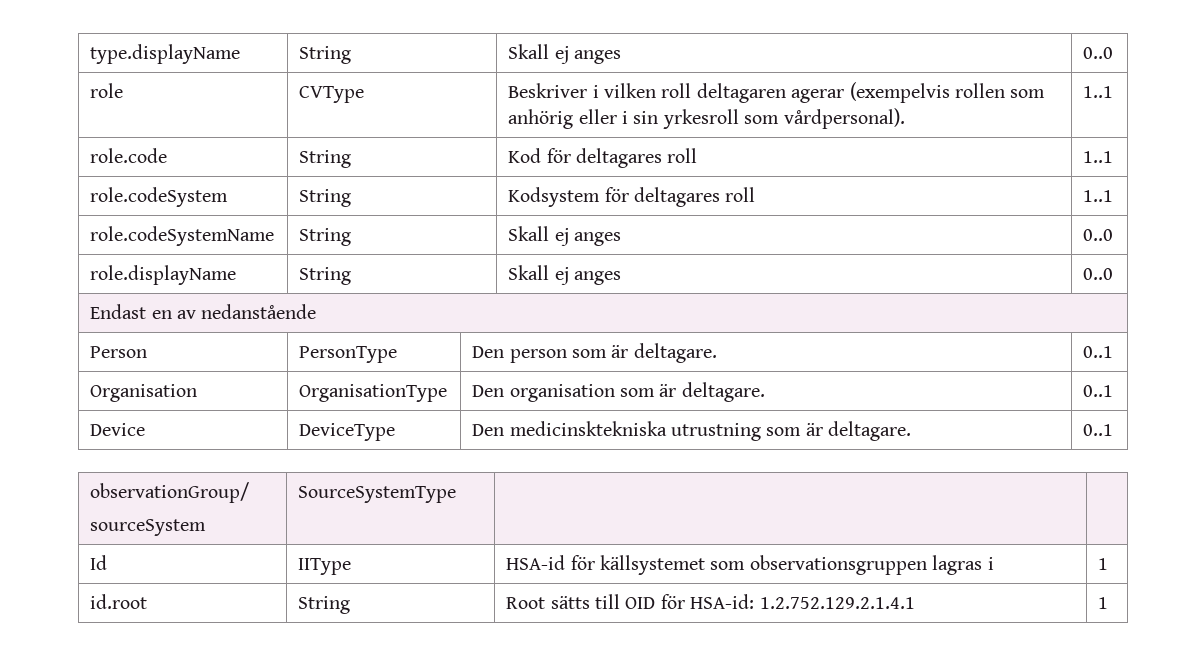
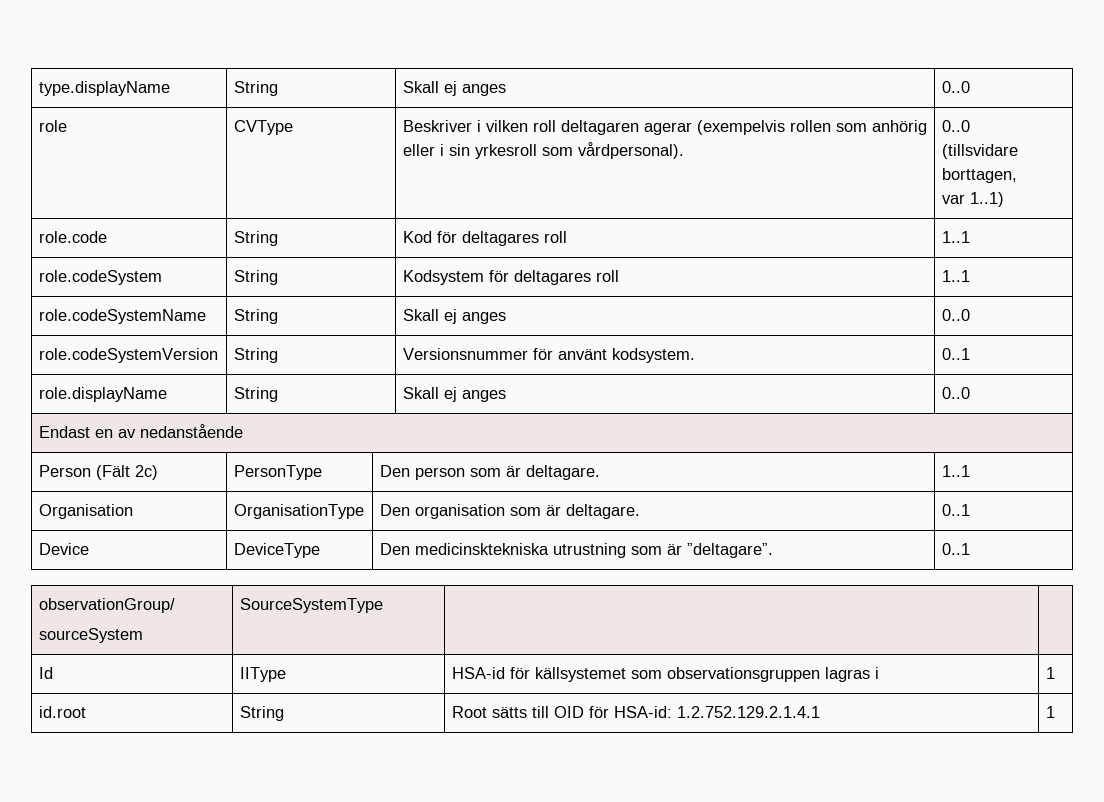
[1083,86,1114,98] 1..1 -> [941,120,970,132] [941,144,1018,159] [941,168,1017,183] [941,192,1004,207] 0..0 // (tillsvidare borttagen, // var 1..1)
(1114, 235) none -> [38,348,218,363] [233,348,278,363] [402,348,695,363] [941,348,970,360] // role.codeSystemVersion | String | Versionsnummer för använt kodsystem. | 0..1
(148, 352) none -> [95,465,158,480] (Fält 2c)
[1083,346,1114,358] 0..1 -> [941,465,970,477] 1..1
[828,421,912,441] deltagare. -> [686,543,773,558] ”deltagare”.

